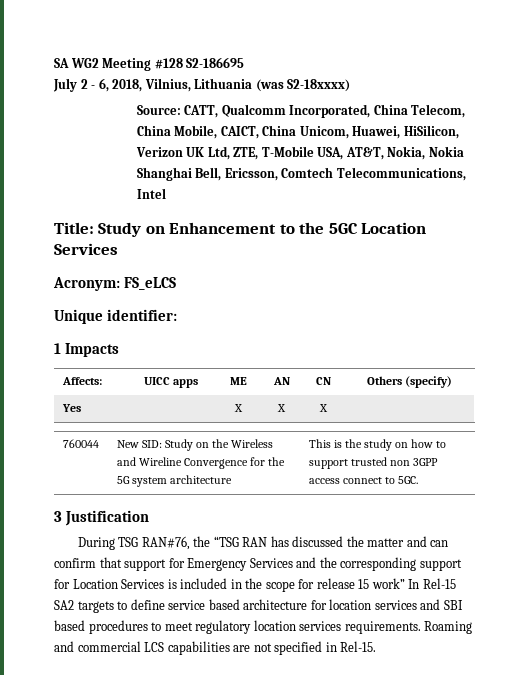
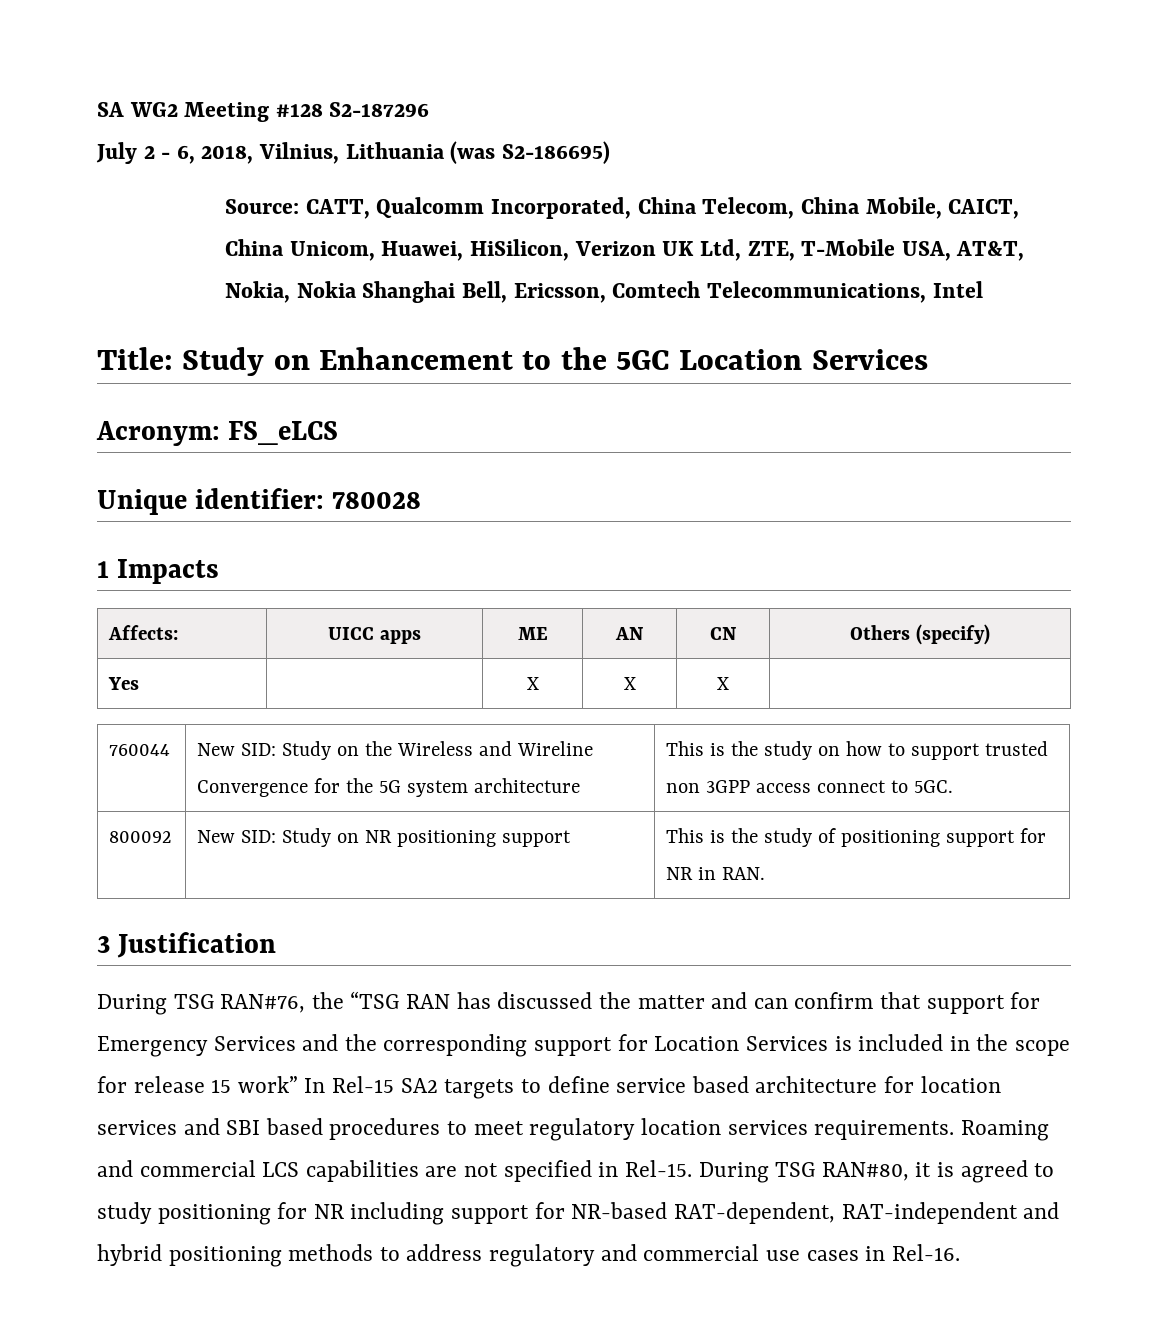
[186,57,245,68] S2-186695 -> [329,102,430,117] S2-187296
[287,79,351,92] S2-18xxxx) -> [501,141,610,164] S2-186695)
(178, 315) none -> [332,492,422,509] 780028
(418, 480) none -> [109,831,173,843] [197,828,571,847] [666,828,1046,847] [666,867,766,880] // 800092 | New SID: Study on NR positioning support | This is the study of positioning support for NR in RAN.
(377, 646) none -> [698,1160,1055,1183] [97,1202,1060,1225] [97,1244,960,1267] During TSG RAN#80, it is agreed to study positioning for NR including support for NR-based RAT-dependent, RAT-independent and hybrid positioning methods to address regulatory and commercial use cases in Rel-16.

